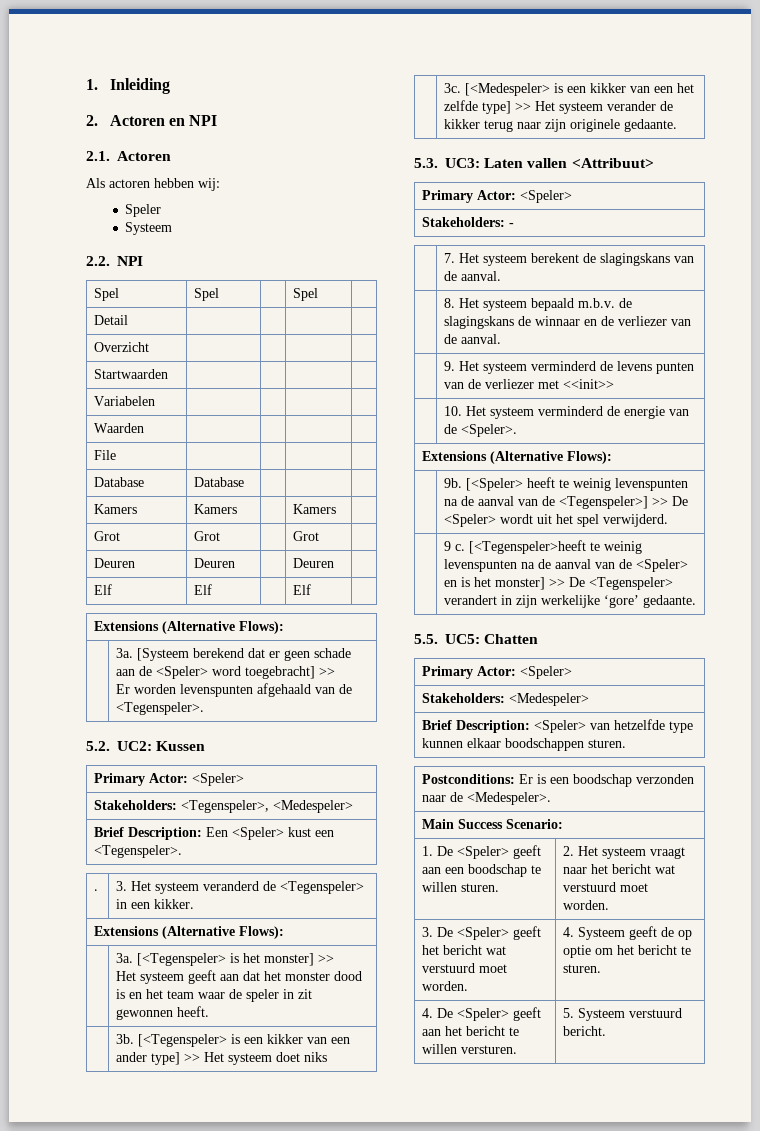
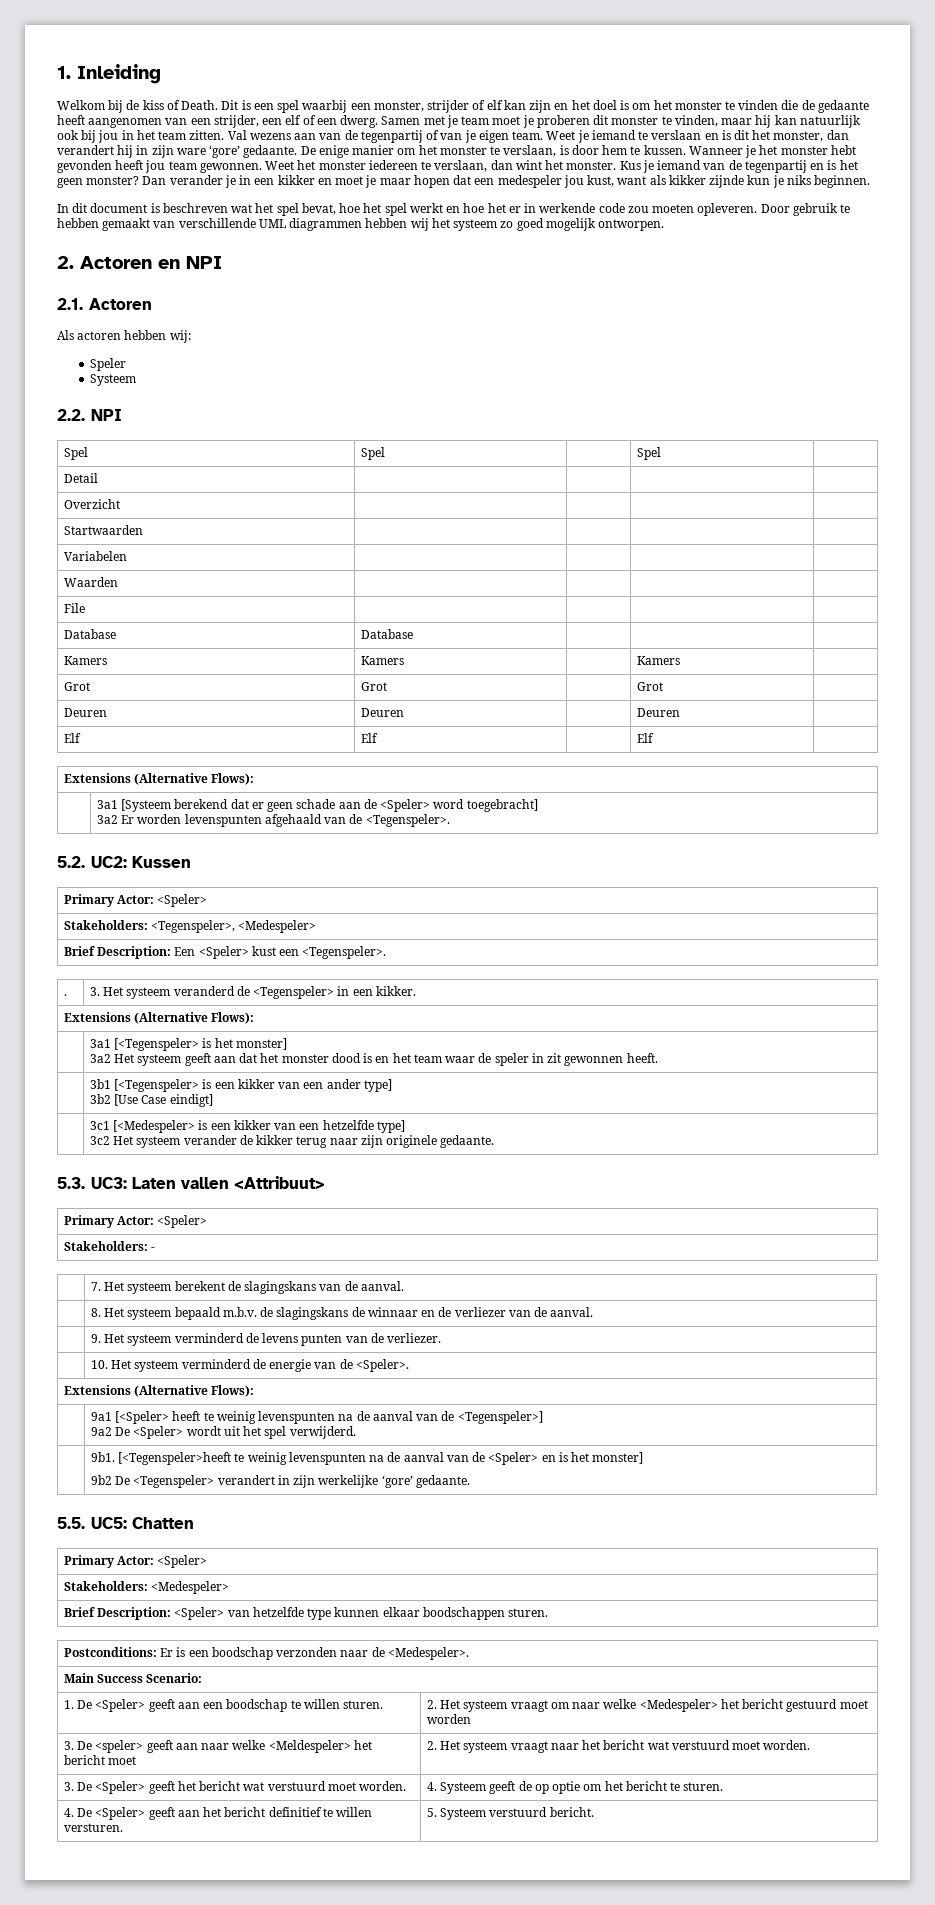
(170, 86) none -> [57,100,869,113] [57,115,861,128] [57,130,849,143] [57,145,856,158] [57,160,858,173] [57,175,871,188] [57,203,851,216] [57,218,665,231] // Welkom bij de kiss of Death. Dit is een spel waarbij een monster, strijder of elf kan zijn en het doel is om het monster te vinden die de gedaante heeft aangenomen van een strijder, een elf of een dwerg. Samen met je team moet je proberen dit monster te vinden, maar hij kan natuurlijk ook bij jou in het team zitten. Val wezens aan van de tegenpartij of van je eigen team. Weet je iemand te verslaan en is dit het monster, dan verandert hij in zijn ware ‘gore’ gedaante. De enige manier om het monster te verslaan, is door hem te kussen. Wanneer je het monster hebt gevonden heeft jou team gewonnen. Weet het monster iedereen te verslaan, dan wint het monster. Kus je iemand van de tegenpartij en is het geen monster? Dan verander je in een kikker en moet je maar hopen dat een medespeler jou kust, want als kikker zijnde kun je niks beginnen. // In dit document is beschreven wat het spel bevat, hoe het spel werkt en hoe het er in werkende code zou moeten opleveren. Door gebruik te hebben gemaakt van verschillende UML diagrammen hebben wij het systeem zo goed mogelijk ontworpen.
[115,648,133,658] 3a. -> [96,800,118,809] 3a1
[318,667,335,676] >> // -> [96,815,118,824] // 3a2
[115,953,133,963] 3a. -> [89,1039,111,1048] 3a1
[317,954,334,963] >> // -> [89,1054,111,1063] // 3a2
[115,1034,134,1044] 3b. -> [89,1079,111,1089] 3b1
[183,1052,327,1065] [443,83,461,93] >> Het systeem doet niks // | 3c. -> [89,1094,213,1107] [89,1121,110,1130] // 3b2 [Use Case eindigt] // | 3c1
[676,83,694,93] [443,100,531,114] het zelfde type] >> -> [322,1120,405,1133] [89,1136,110,1145] hetzelfde type] // 3c2
[484,379,614,389] verliezer met <<init>> -> [387,1333,442,1343] verliezer.
[443,478,462,488] 9b. -> [90,1412,112,1421] 9a1
[651,497,668,506] >> -> [90,1427,112,1436] // 9a2
[443,541,465,551] 9 c. -> [90,1452,115,1462] 9b1.
[548,578,565,587] >> -> [90,1475,112,1485] // 9b2
(499, 887) none -> [426,1699,868,1712] [426,1714,471,1724] [63,1740,372,1753] [63,1755,137,1765] | 2. Het systeem vraagt om naar welke <Medespeler> het bericht gestuurd moet worden // 3. De <speler> geeft aan naar welke <Meldespeler> het bericht moet
(505, 1031) none -> [268,1807,322,1817] definitief

